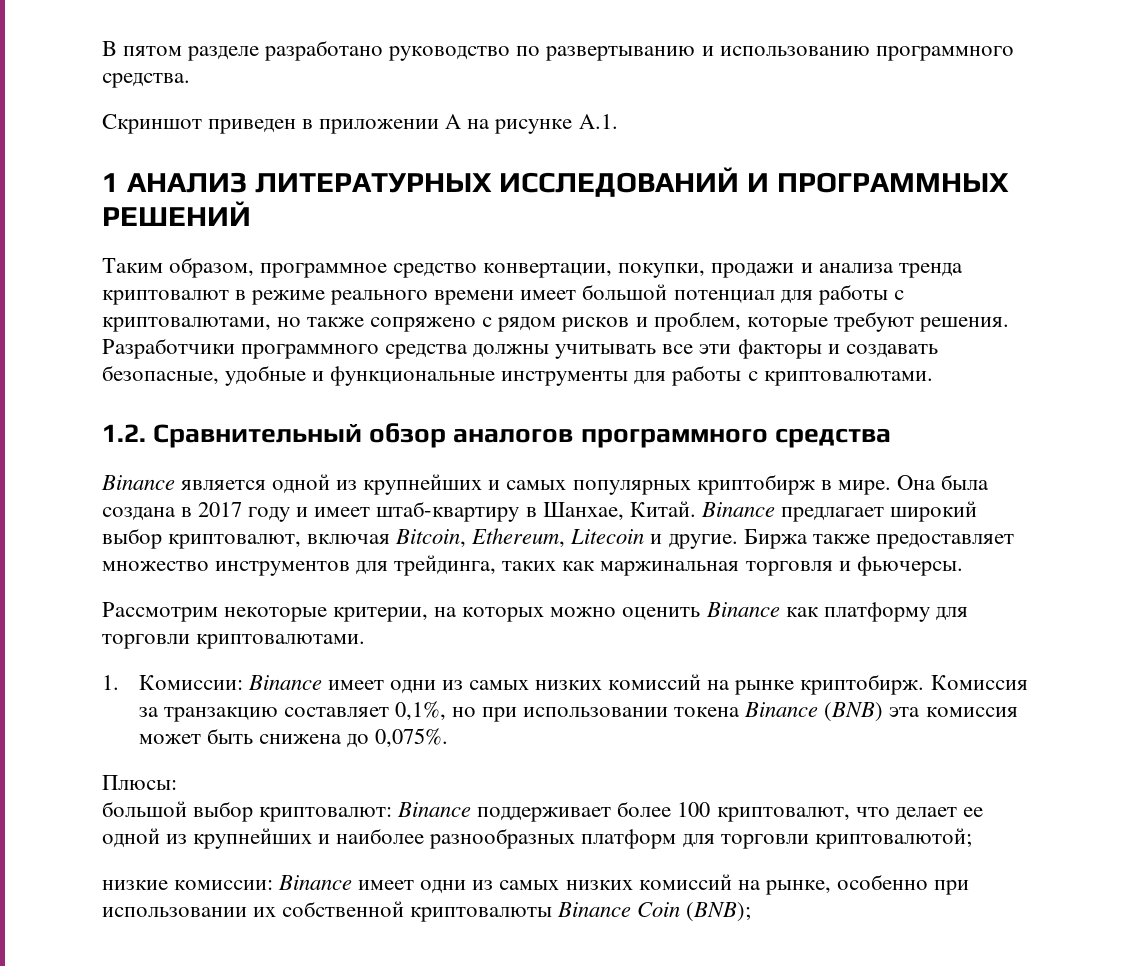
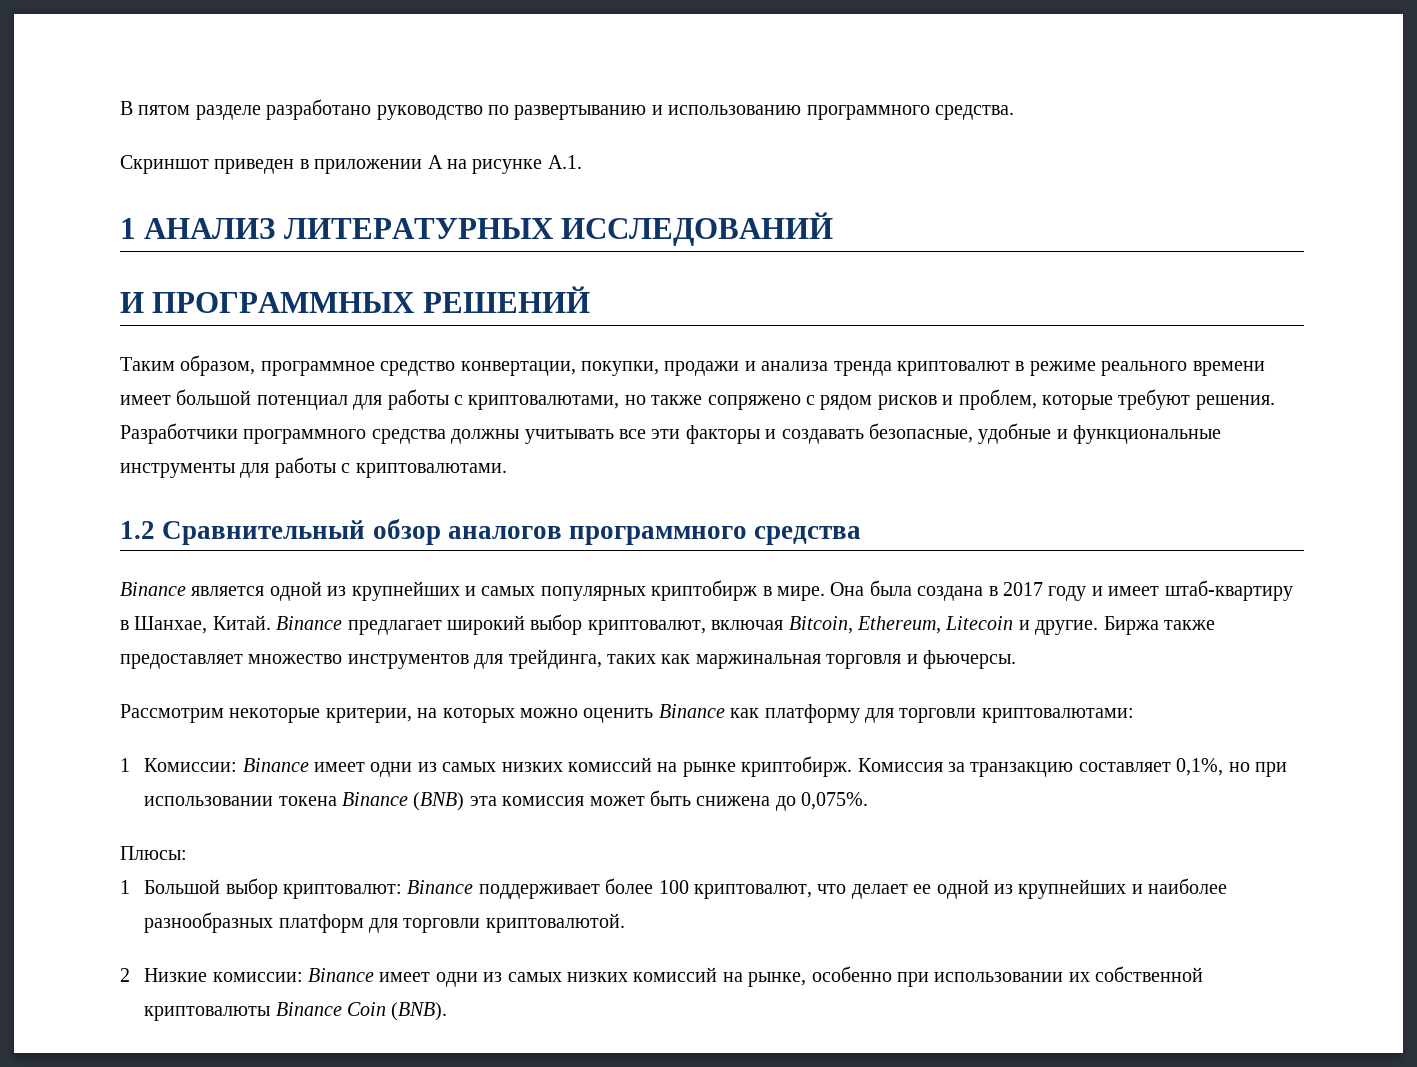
(740, 182) none -> (834, 229) //
[102,424,146,442] 1.2. -> [120,521,155,539] 1.2
[196,634,366,649] [102,675,119,690] криптовалютами. // 1. -> [981,708,1134,723] [120,758,130,772] криптовалютами: // 1
[102,801,187,817] большой -> [120,879,221,894] 1 Большой
[814,828,972,849] [102,880,168,890] криптовалютой; // низкие -> [485,913,625,933] [120,968,208,982] криптовалютой. // 2 Низкие
[686,902,752,922] (BNB); -> [391,1002,448,1021] (BNB).

